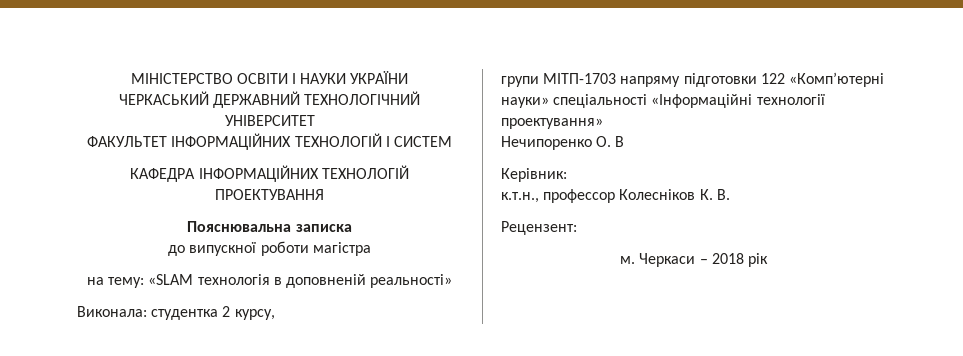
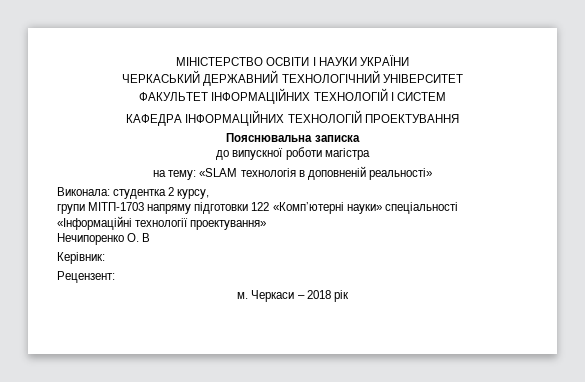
[501,189,730,203] // к.т.н., профессор Колесніков К. В. -> (105, 258) none

